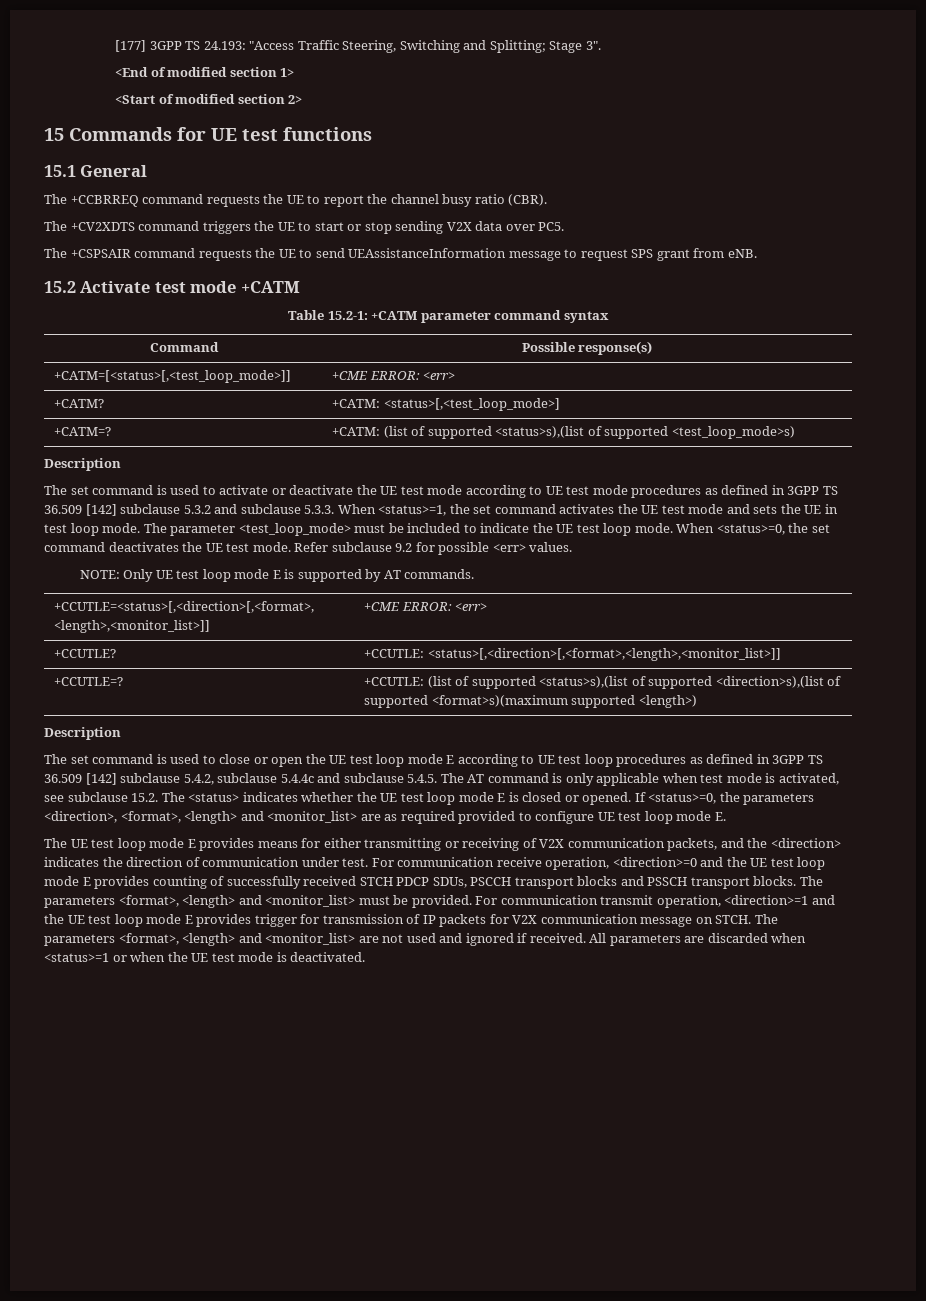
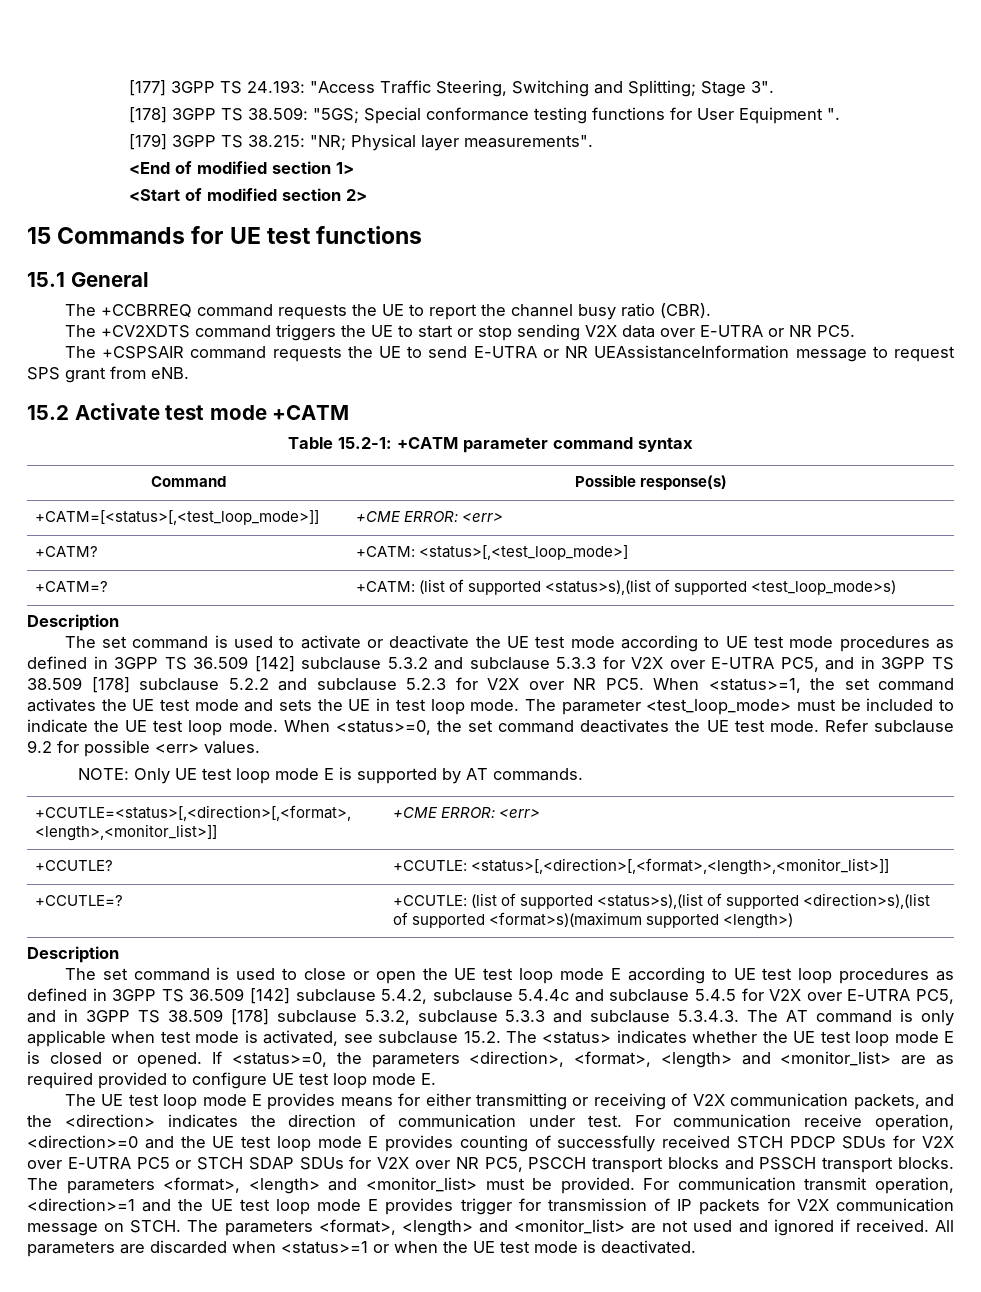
(601, 45) none -> [129,107,841,124] [129,134,594,151] // [178] 3GPP TS 38.509: "5GS; Special conformance testing functions for User Equipment ". // [179] 3GPP TS 38.215: "NR; Physical layer measurements".
(535, 227) none -> [699,325,812,337] E-UTRA or NR
(345, 253) none -> [473,346,589,358] E-UTRA or NR
[304,505,335,514] 5.3.3. -> [556,656,954,672] [27,677,644,693] 5.3.3 for V2X over E-UTRA PC5, and in 3GPP TS 38.509 [178] subclause 5.2.2 and subclause 5.2.3 for V2X over NR PC5.
[407,774,438,783] 5.4.5. -> [695,988,955,1004] [27,1009,740,1025] 5.4.5 for V2X over E-UTRA PC5, and in 3GPP TS 38.509 [178] subclause 5.3.2, subclause 5.3.3 and subclause 5.3.4.3.
[432,877,467,888] SDUs, -> [842,1135,954,1149] [27,1156,523,1172] SDUs for V2X over E-UTRA PC5 or STCH SDAP SDUs for V2X over NR PC5,

